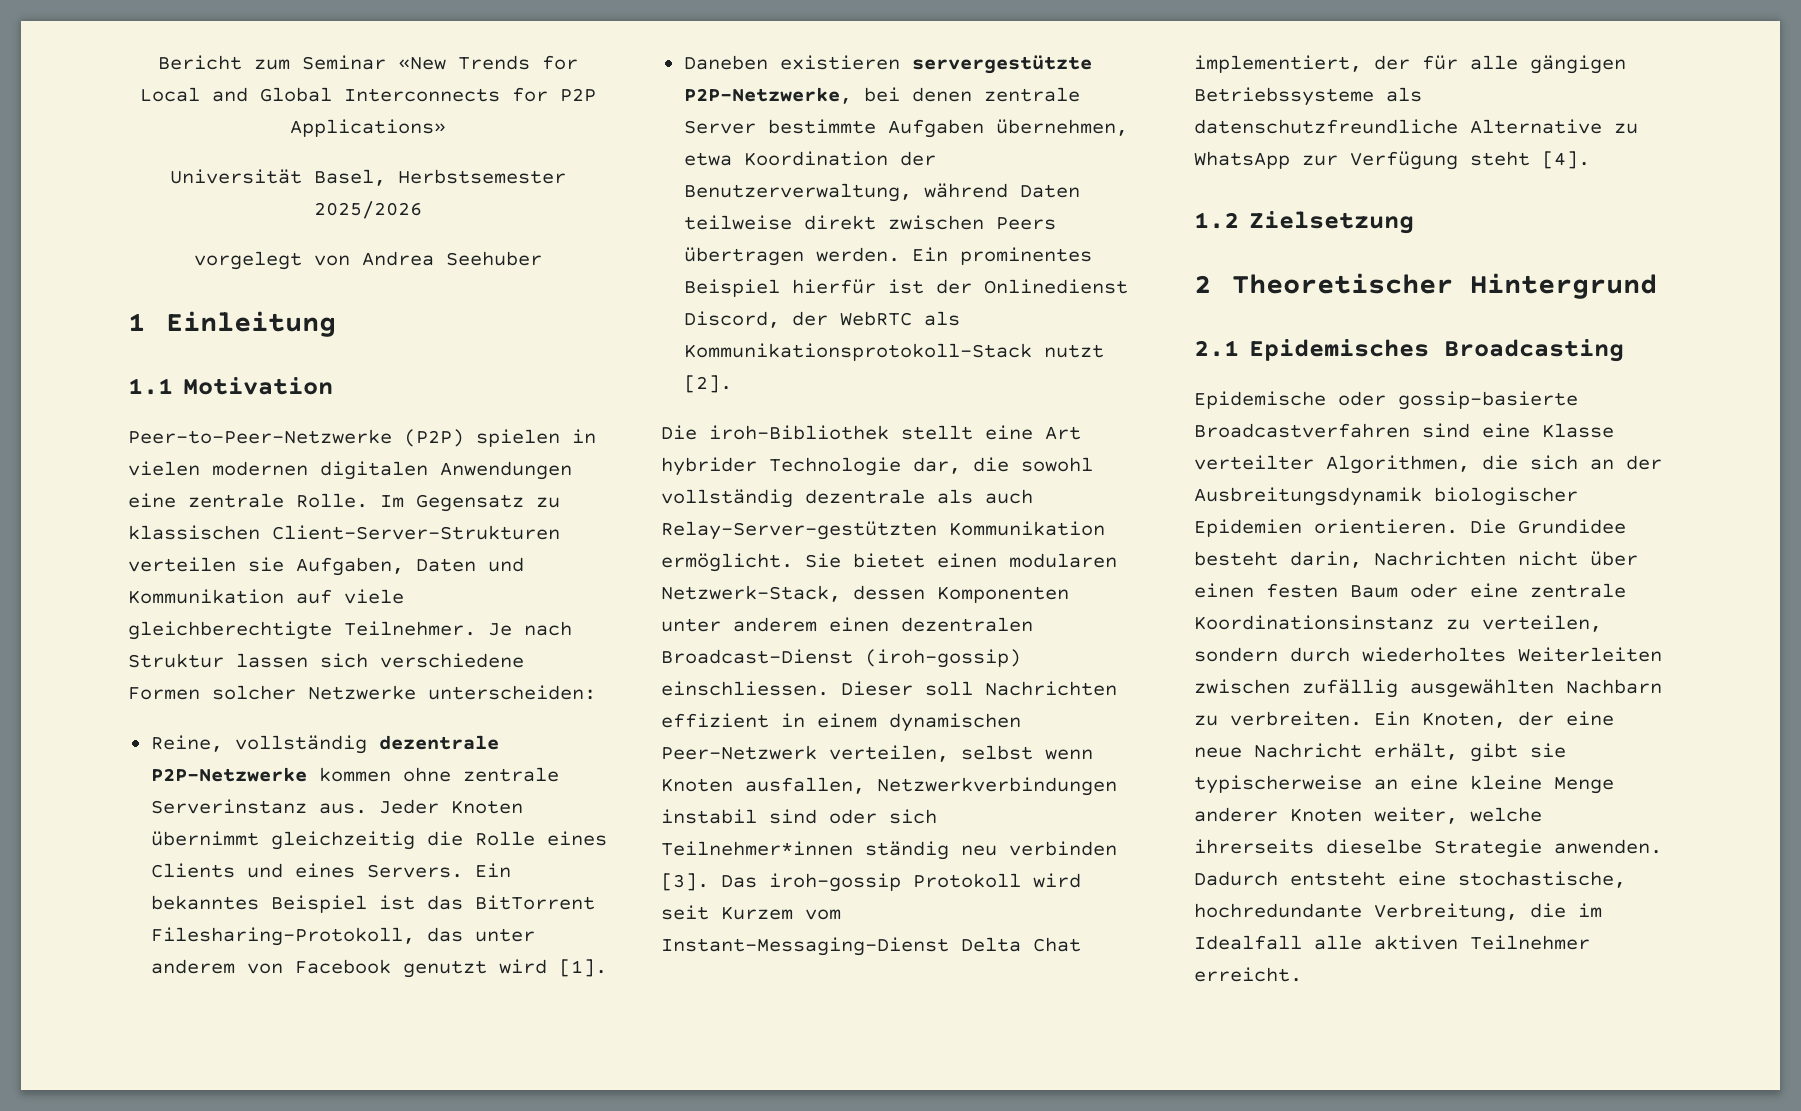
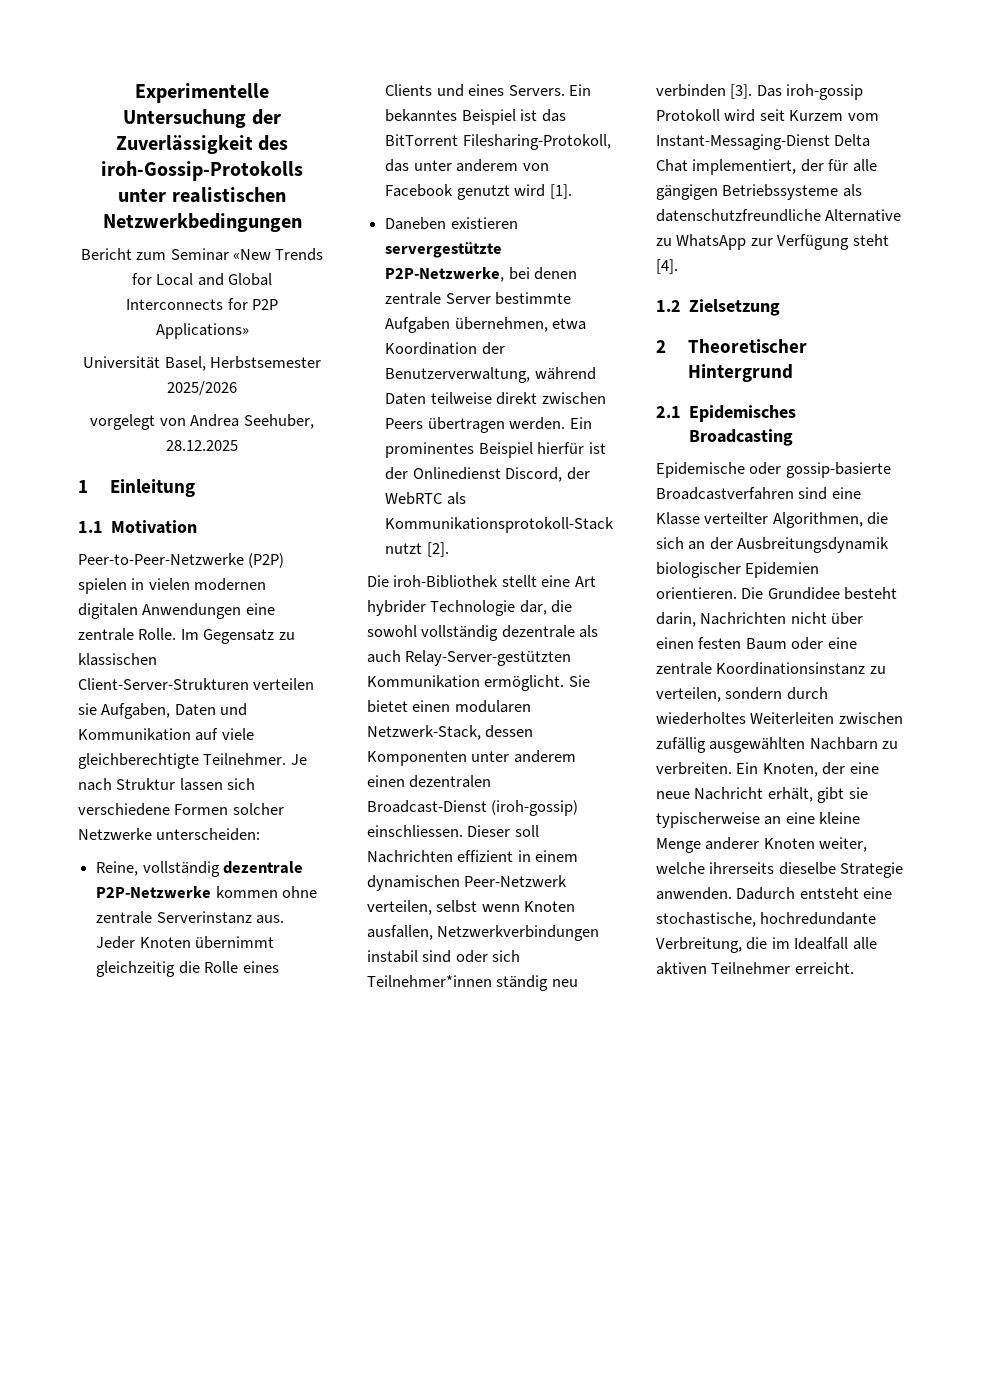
(157, 62) none -> [135,83,269,103] [123,109,281,128] [115,135,289,154] [101,161,303,181] [118,187,286,203] [102,213,302,232] Experimentelle Untersuchung der Zuverlässigkeit des iroh-Gossip-Protokolls unter realistischen Netzwerkbedingungen //
(332, 94) none -> (273, 279) //
[445,251,542,266] Seehuber -> [243,414,314,429] [166,440,238,451] Seehuber, 28.12.2025

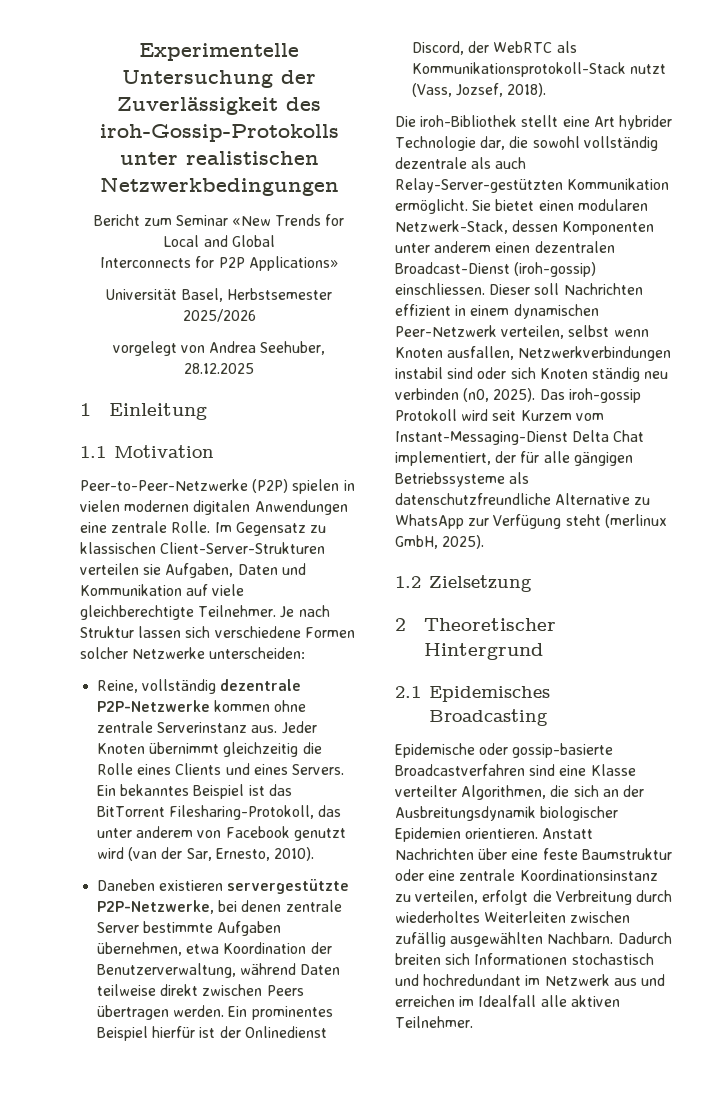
[549,184,572,199] [1]. -> [128,847,314,861] (van der Sar, Ernesto, 2010).
[426,542,449,557] [2]. -> [412,83,547,97] (Vass, Jozsef, 2018).
[367,975,492,987] Teilnehmer*innen -> [539,368,588,379] Knoten
[730,84,753,99] [3]. -> [463,388,536,402] (n0, 2025).
[656,259,678,274] [4]. -> [604,514,667,528] [395,535,485,549] (merlinux GmbH, 2025).
[741,587,898,600] [656,612,864,627] [656,637,787,650] Die Grundidee besteht darin, Nachrichten nicht über einen festen Baum -> [542,828,594,839] [395,848,672,860] Anstatt Nachrichten über eine feste Baumstruktur
[725,687,783,700] sondern -> [482,890,632,905] erfolgt die Verbreitung
[809,737,899,750] [656,762,879,777] [656,787,868,803] [656,812,861,828] [656,837,868,853] [656,862,904,878] [656,887,893,900] [656,912,877,927] [656,937,768,953] Nachbarn zu verbreiten. Ein Knoten, der eine neue Nachricht erhält, gibt sie typischerweise an eine kleine Menge anderer Knoten weiter, welche ihrerseits dieselbe Strategie anwenden. Dadurch entsteht eine stochastische, hochredundante Verbreitung, die -> [547,932,672,944] [395,953,654,965] [395,974,665,986] [395,995,455,1007] Nachbarn. Dadurch breiten sich Informationen stochastisch und hochredundant im Netzwerk aus und erreichen
[711,962,854,974] Teilnehmer erreicht. -> [395,1016,473,1028] Teilnehmer.

